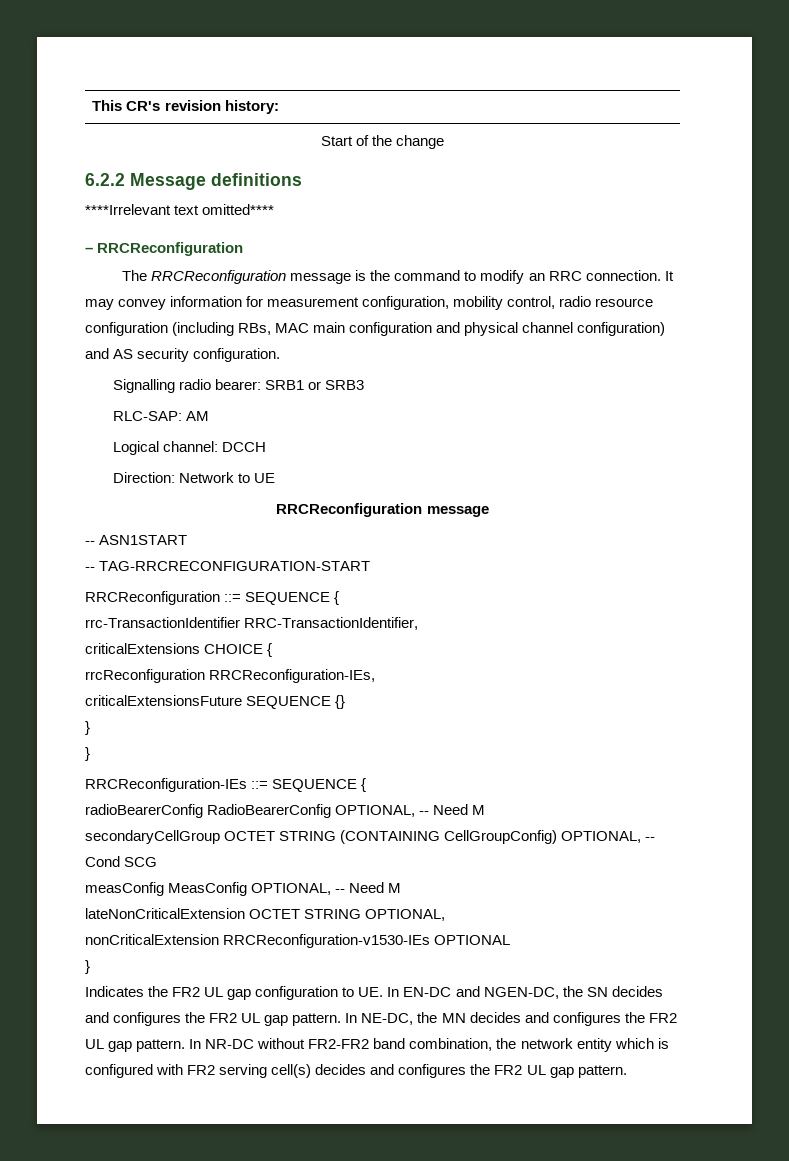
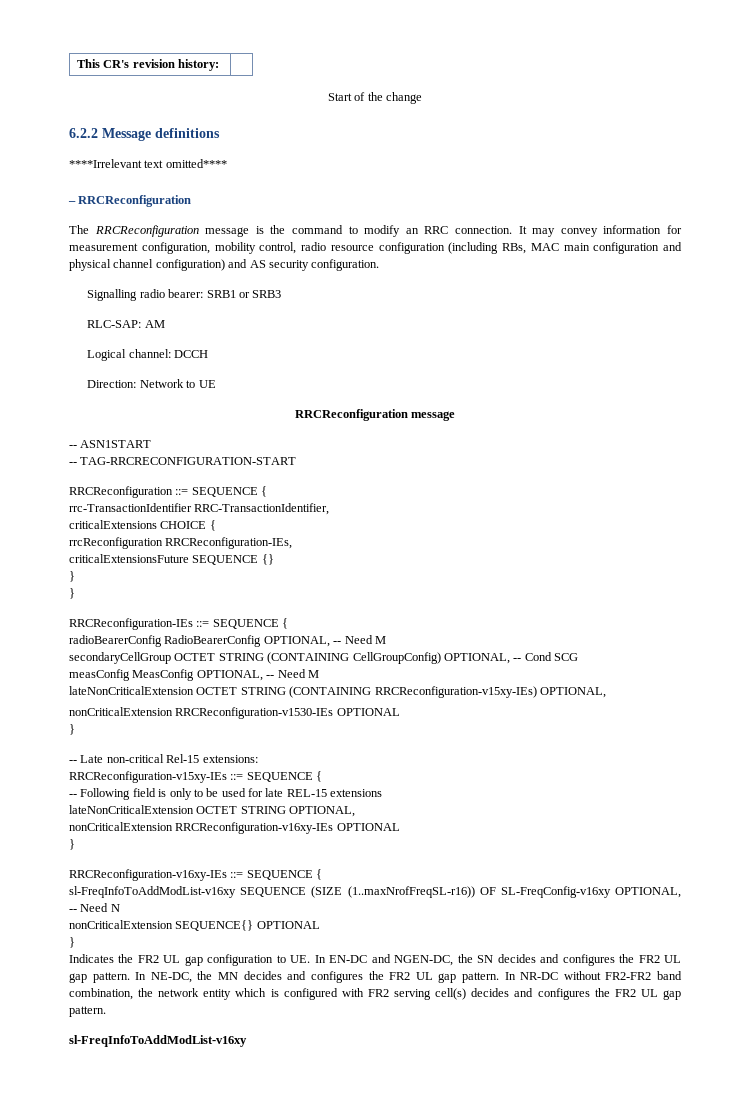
(362, 914) none -> [289,686,537,698] (CONTAINING RRCReconfiguration-v15xy-IEs)
(90, 967) none -> [69,754,258,763] [69,771,323,783] [69,788,383,800] [69,805,356,817] [69,822,400,834] [69,839,75,850] [69,869,323,881] [69,886,681,898] [69,903,120,912] [69,920,320,931] [69,937,75,948] // -- Late non-critical Rel-15 extensions: // RRCReconfiguration-v15xy-IEs ::= SEQUENCE { // -- Following field is only to be used for late REL-15 extensions // lateNonCriticalExtension OCTET STRING OPTIONAL, // nonCriticalExtension RRCReconfiguration-v16xy-IEs OPTIONAL // } // RRCReconfiguration-v16xy-IEs ::= SEQUENCE { // sl-FreqInfoToAddModList-v16xy SEQUENCE (SIZE (1..maxNrofFreqSL-r16)) OF SL-FreqConfig-v16xy OPTIONAL, -- Need N // nonCriticalExtension SEQUENCE{} OPTIONAL // }
(627, 1071) none -> [69,1035,247,1047] // sl-FreqInfoToAddModList-v16xy

